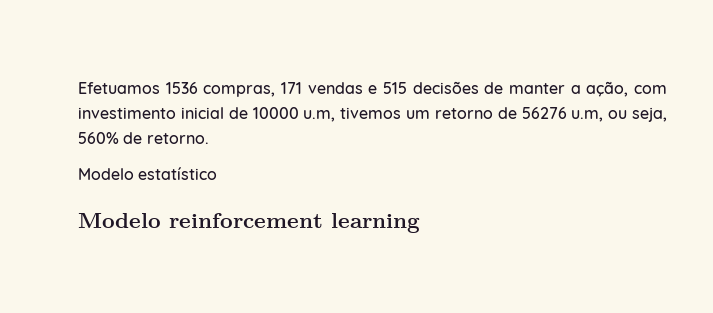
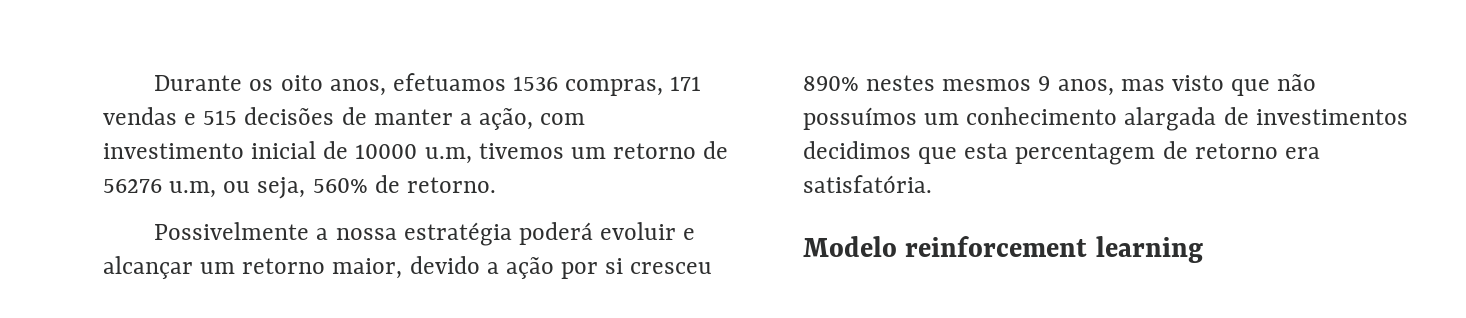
[78,82,160,94] Efetuamos -> [154,73,506,96] Durante os oito anos, efetuamos
[78,167,218,180] Modelo estatístico -> [154,222,696,246] [103,256,713,279] [803,74,1317,96] [803,107,1408,131] [803,141,1320,165] [803,175,932,193] Possivelmente a nossa estratégia poderá evoluir e alcançar um retorno maior, devido a ação por si cresceu 890% nestes mesmos 9 anos, mas visto que não possuímos um conhecimento alargada de investimentos decidimos que esta percentagem de retorno era satisfatória.

